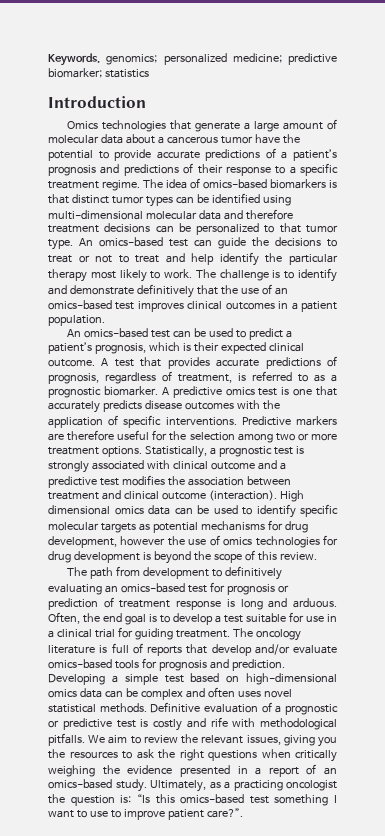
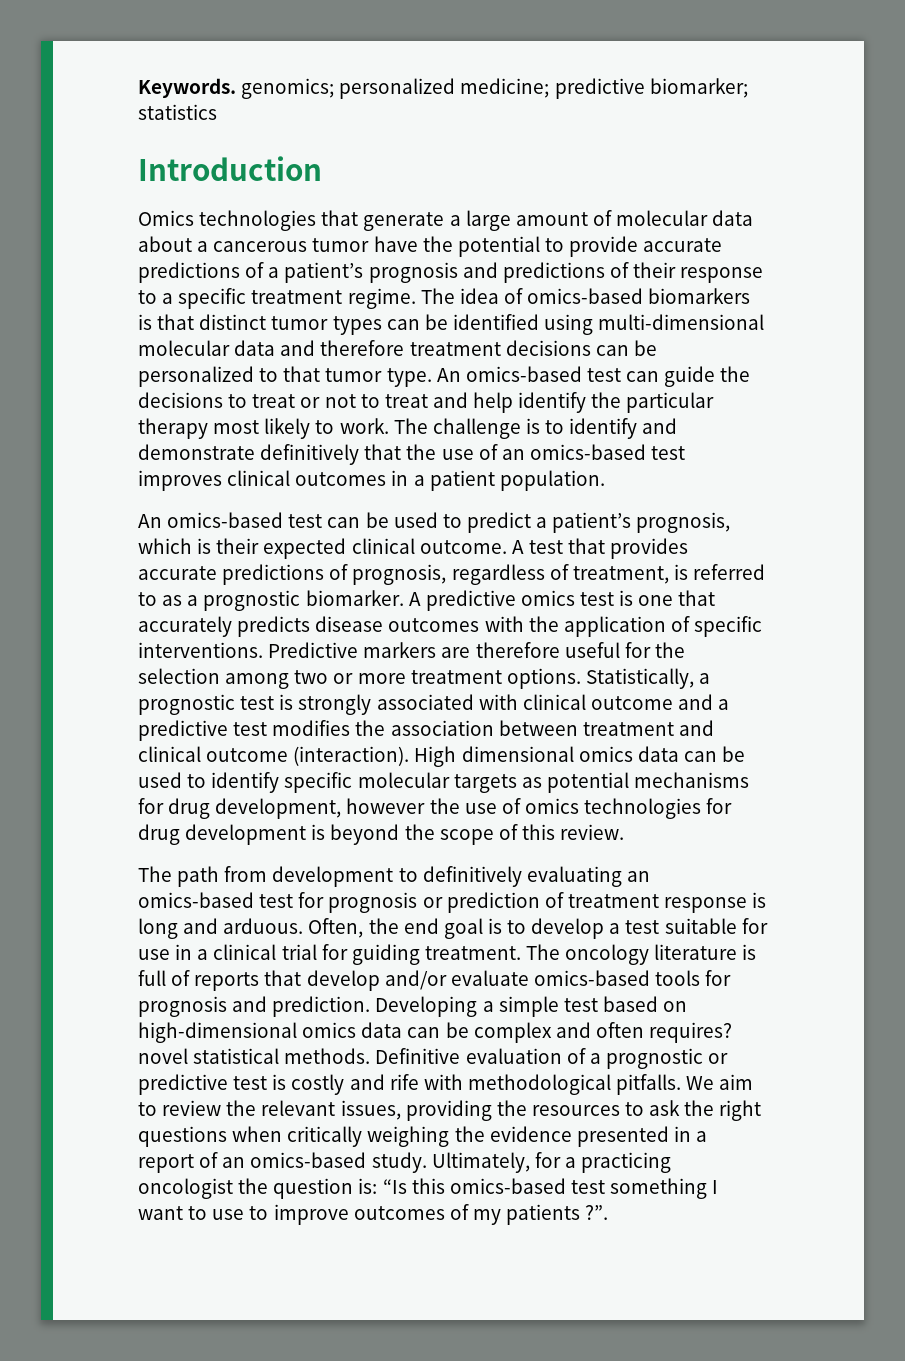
[237,691,261,697] uses -> [649,1022,733,1043] requires?
[283,735,337,747] giving you -> [405,1100,492,1121] providing
[209,781,221,789] as -> [534,1152,561,1168] for
[167,808,243,820] patient care?”. -> [353,1204,609,1225] outcomes of my patients ?”.

